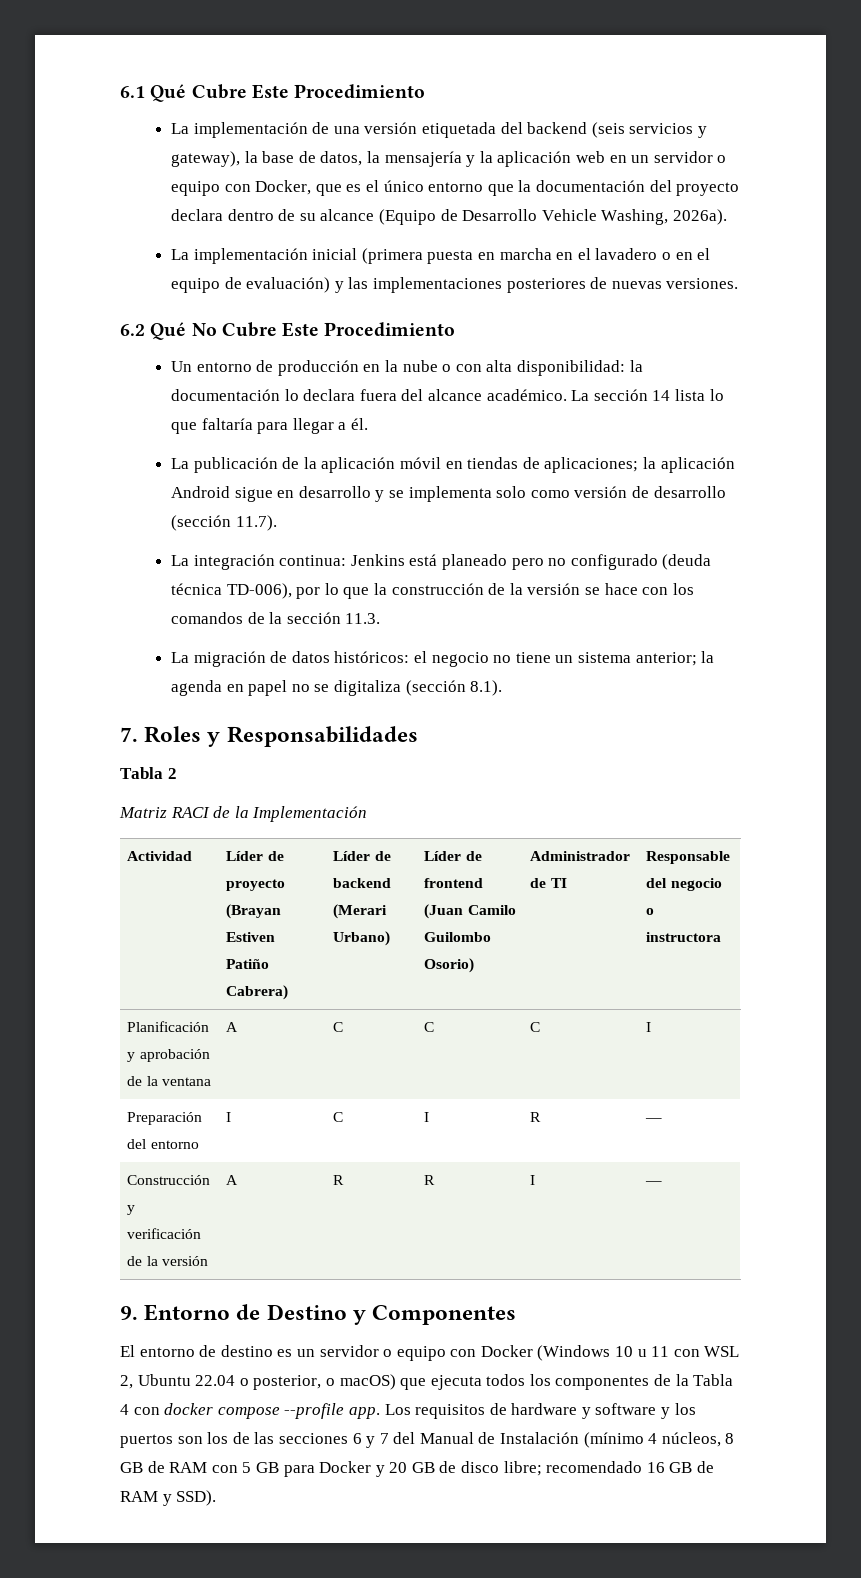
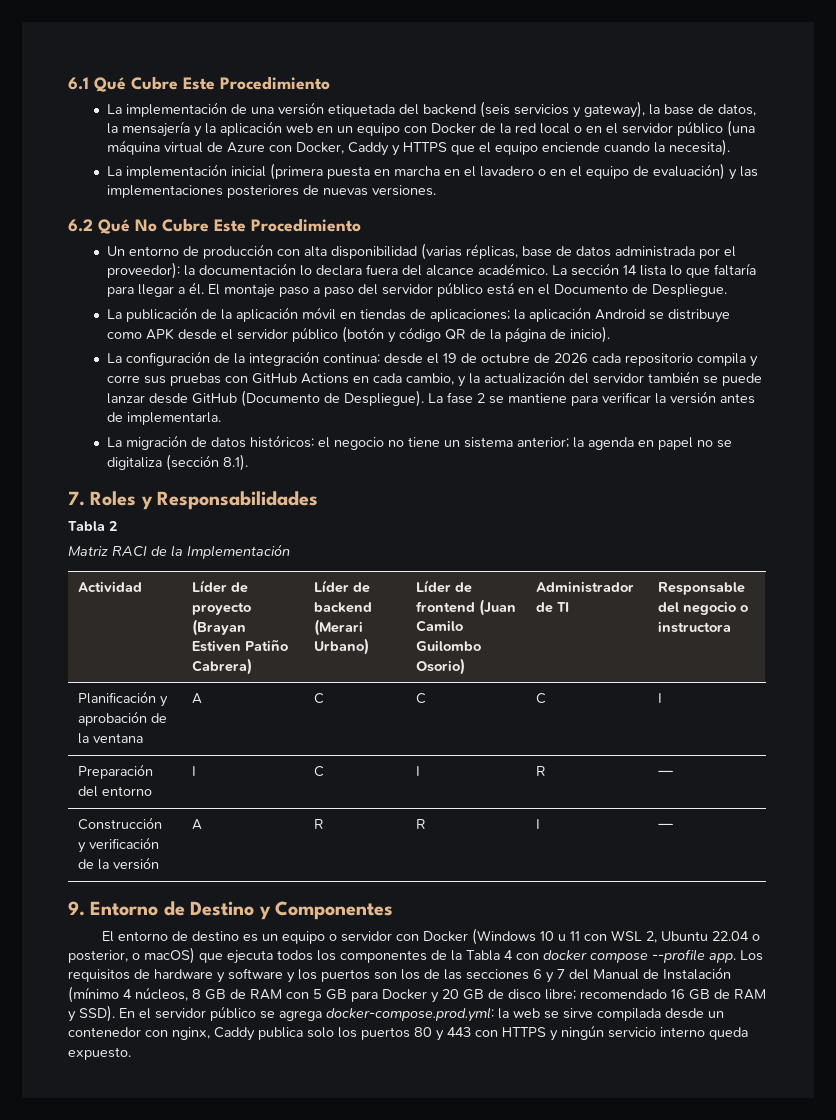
[653,151,727,163] [171,180,740,196] [171,209,727,225] servidor o equipo con Docker, que es el único entorno que la documentación del proyecto declara dentro de su alcance (Equipo de Desarrollo Vehicle Washing, 2026a). -> [357,120,756,137] [107,139,731,156] equipo con Docker de la red local o en el servidor público (una máquina virtual de Azure con Docker, Caddy y HTTPS que el equipo enciende cuando la necesita).
[363,360,625,376] en la nube o con alta disponibilidad: -> [277,243,737,260] [107,262,181,279] con alta disponibilidad (varias réplicas, base de datos administrada por el proveedor):
(368, 424) none -> [208,282,728,298] El montaje paso a paso del servidor público está en el Documento de Despliegue.
[234,486,726,502] [171,515,277,531] [171,554,712,570] [171,583,694,599] [171,612,381,624] sigue en desarrollo y se implementa solo como versión de desarrollo (sección 11.7). // La integración continua: Jenkins está planeado pero no configurado (deuda técnica TD-006), por lo que la construcción de la versión se hace con los comandos de la sección 11.3. -> [649,309,731,323] [107,326,611,343] [107,351,759,367] [107,371,763,387] [107,390,756,407] [107,412,222,425] se distribuye como APK desde el servidor público (botón y código QR de la página de inicio). // La configuración de la integración continua: desde el 19 de octubre de 2026 cada repositorio compila y corre sus pruebas con GitHub Actions en cada cambio, y la actualización del servidor también se puede lanzar desde GitHub (Documento de Despliegue). La fase 2 se mantiene para verificar la versión antes de implementarla.
[319,1345,446,1361] servidor o equipo -> [281,931,392,944] equipo o servidor
(217, 1498) none -> [119,1006,724,1022] [68,1025,748,1041] [68,1047,131,1060] En el servidor público se agrega docker-compose.prod.yml: la web se sirve compilada desde un contenedor con nginx, Caddy publica solo los puertos 80 y 443 con HTTPS y ningún servicio interno queda expuesto.

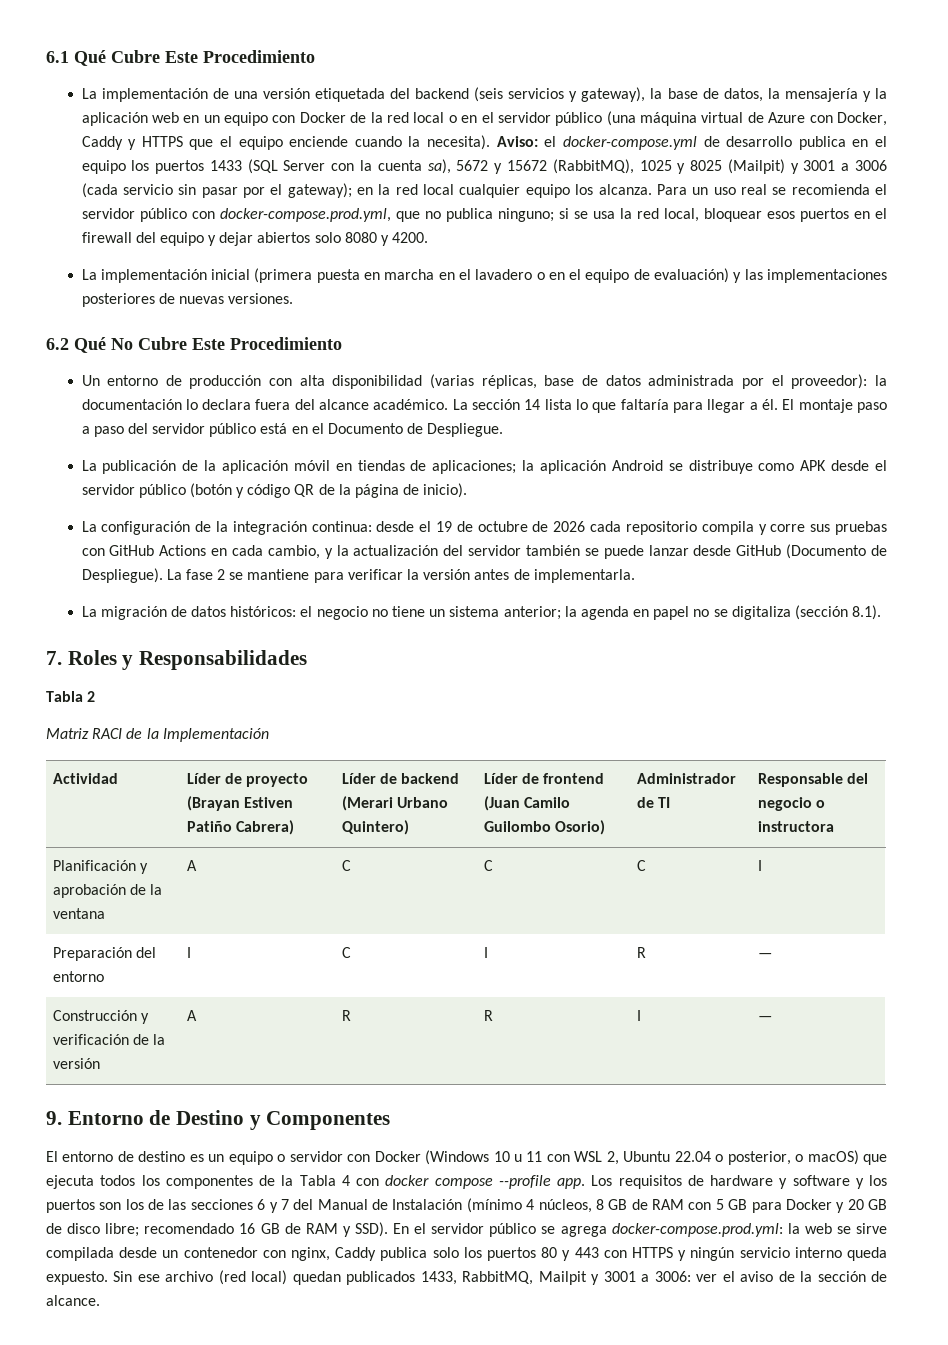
(731, 147) none -> [496,136,888,150] [81,159,887,174] [81,183,887,198] [81,208,888,222] [81,232,429,246] Aviso: el docker-compose.yml de desarrollo publica en el equipo los puertos 1433 (SQL Server con la cuenta sa), 5672 y 15672 (RabbitMQ), 1025 y 8025 (Mailpit) y 3001 a 3006 (cada servicio sin pasar por el gateway); en la red local cualquier equipo los alcanza. Para un uso real se recomienda el servidor público con docker-compose.prod.yml, que no publica ninguno; si se usa la red local, bloquear esos puertos en el firewall del equipo y dejar abiertos solo 8080 y 4200.
[314,638,370,655] Urbano) -> [396,797,448,808] [341,820,409,835] Urbano Quintero)
(131, 1053) none -> [113,1270,888,1285] [46,1295,100,1306] Sin ese archivo (red local) quedan publicados 1433, RabbitMQ, Mailpit y 3001 a 3006: ver el aviso de la sección de alcance.

